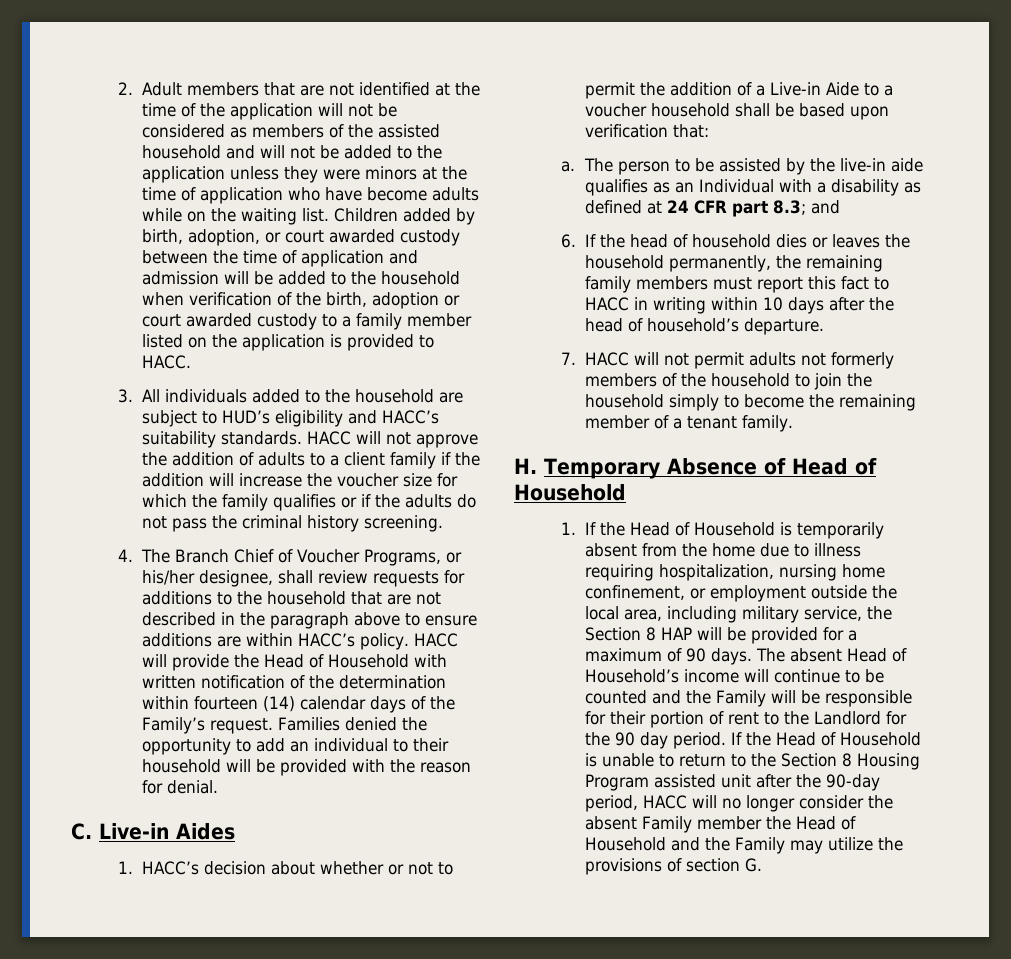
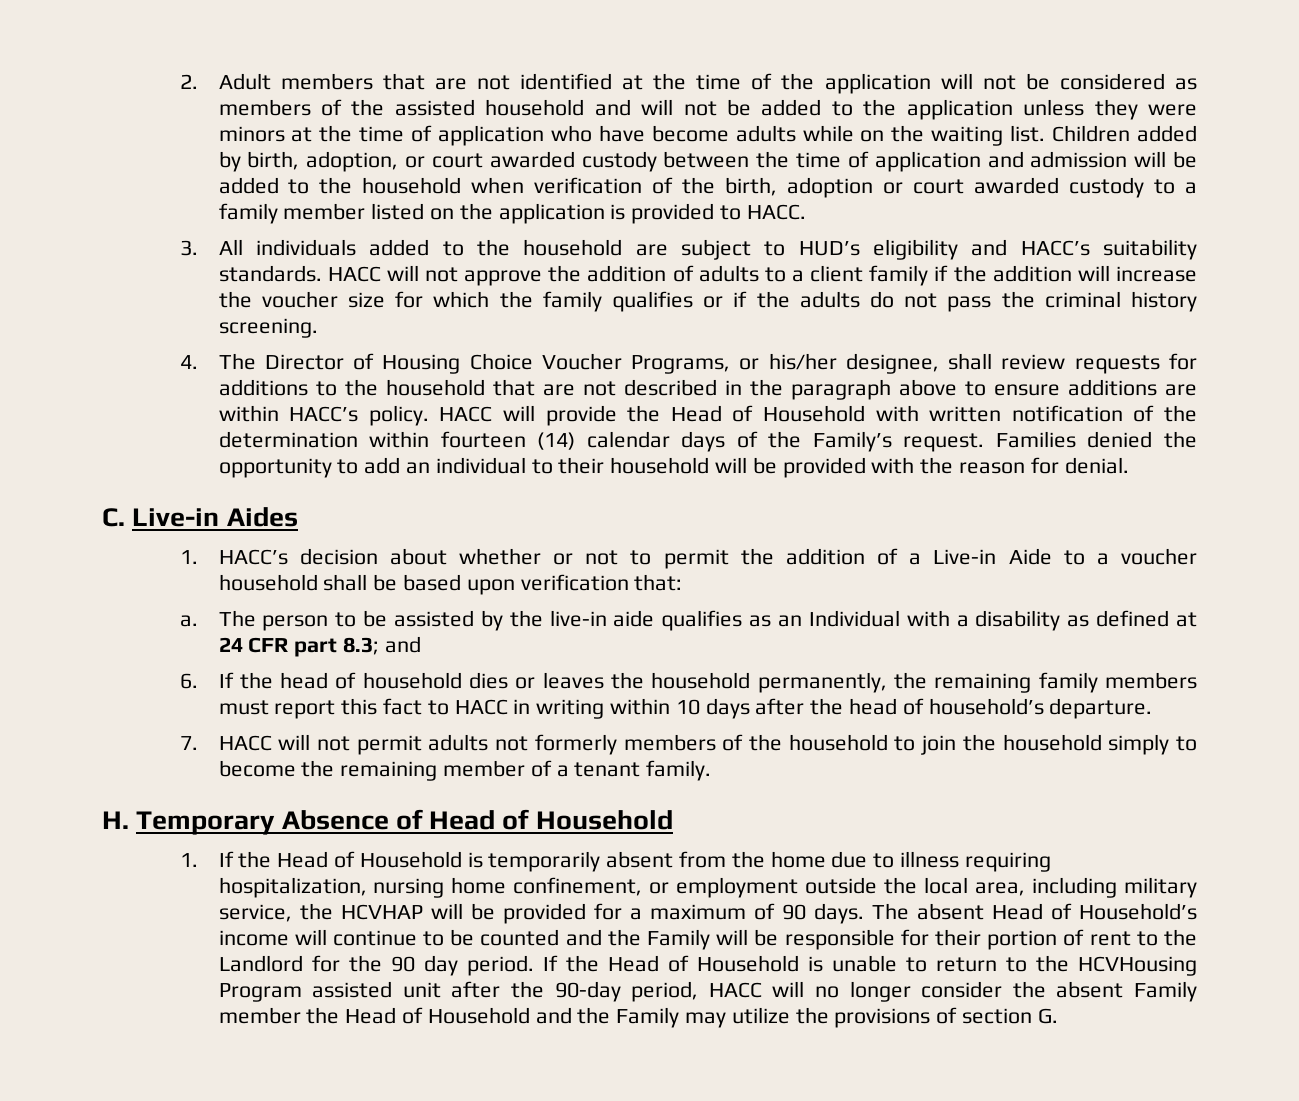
[175,549,294,563] Branch Chief of -> [264,353,533,374] Director of Housing Choice
[585,627,693,641] Section 8 HAP -> [340,904,423,920] HCVHAP
[781,753,921,770] Section 8 Housing -> [1077,956,1197,976] HCVHousing

